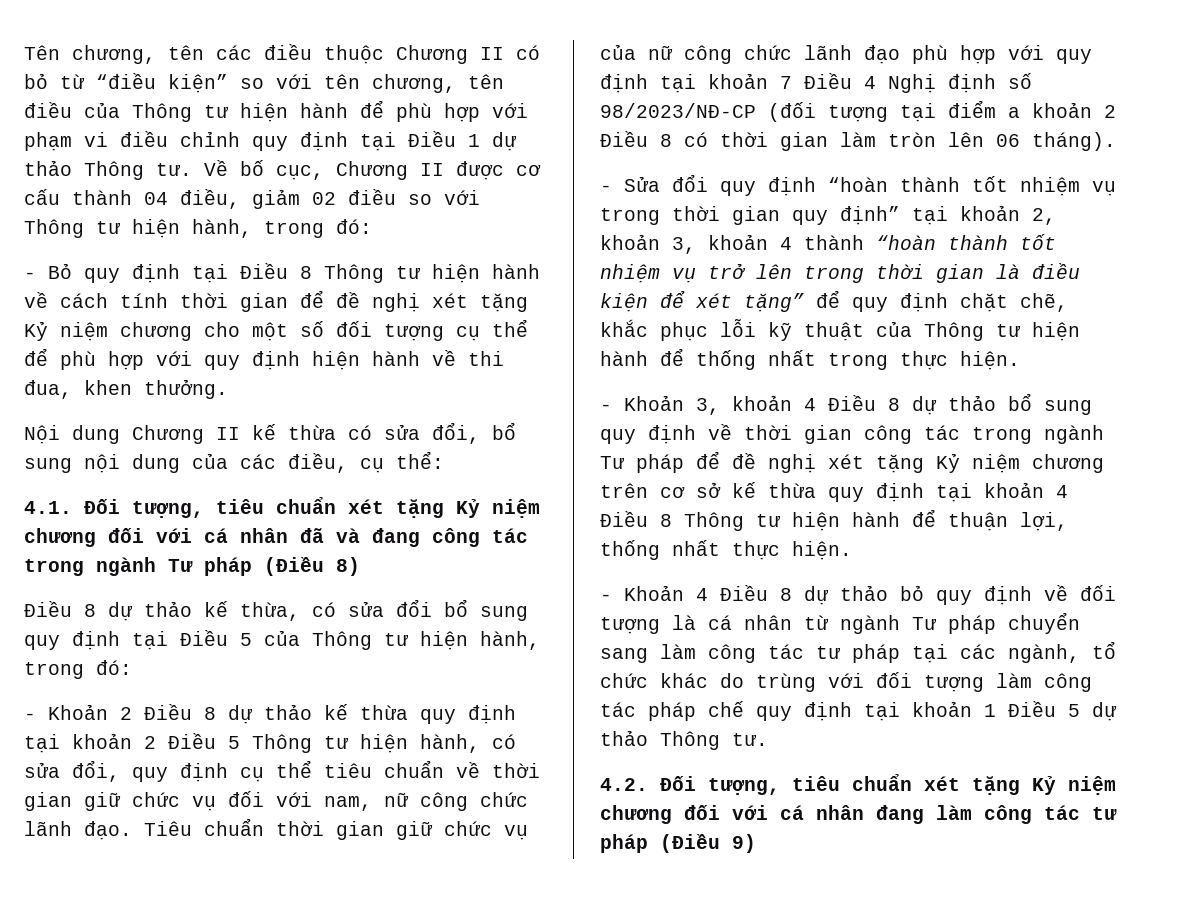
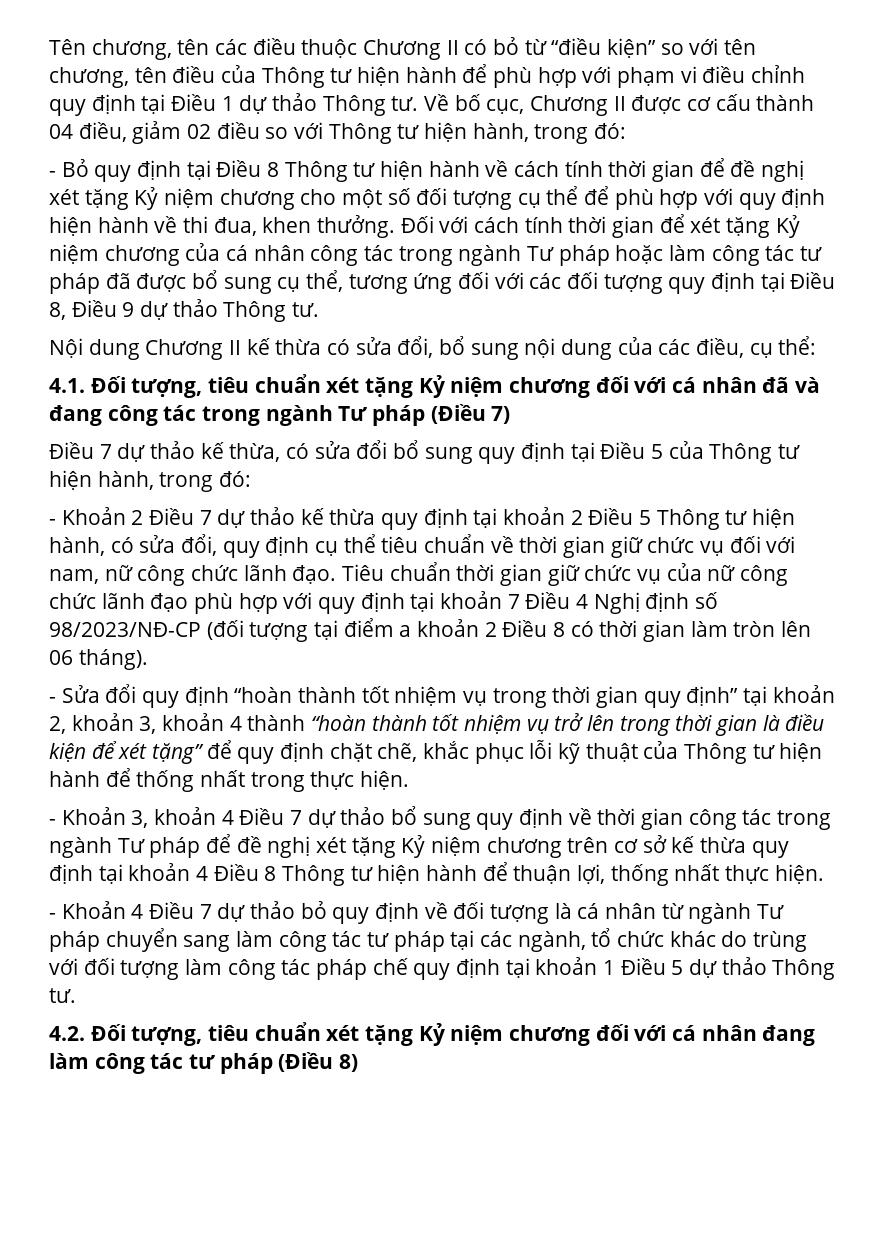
(228, 389) none -> [400,214,800,238] [49,243,823,266] [49,270,836,294] [49,299,320,322] Đối với cách tính thời gian để xét tặng Kỷ niệm chương của cá nhân công tác trong ngành Tư pháp hoặc làm công tác tư pháp đã được bổ sung cụ thể, tương ứng đối với các đối tượng quy định tại Điều 8, Điều 9 dự thảo Thông tư.
[336,557,360,576] [24,601,96,617] 8) // Điều 8 -> [491,406,511,424] [49,442,112,459] 7) // Điều 7
[204,707,216,720] 8 -> [199,510,212,525] 7
[888,398,900,411] 8 -> [290,810,303,825] 7
[780,588,792,601] 8 -> [199,904,212,919] 7
[732,834,756,853] 9) -> [339,1054,359,1072] 8)

